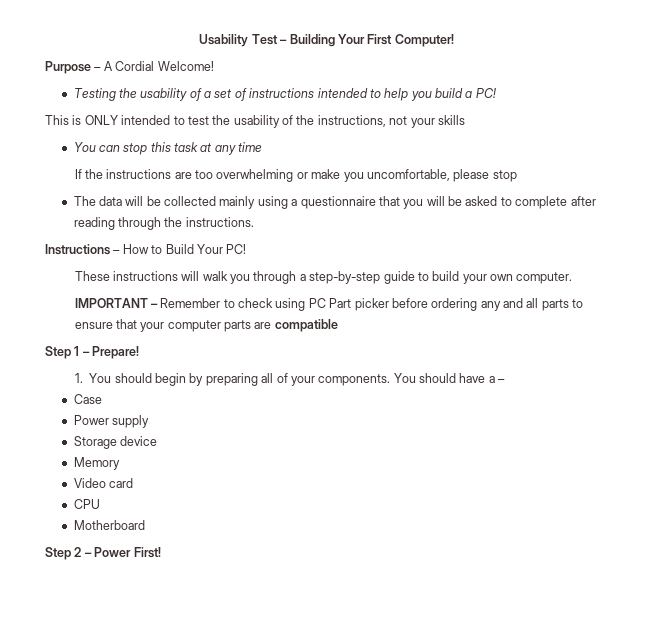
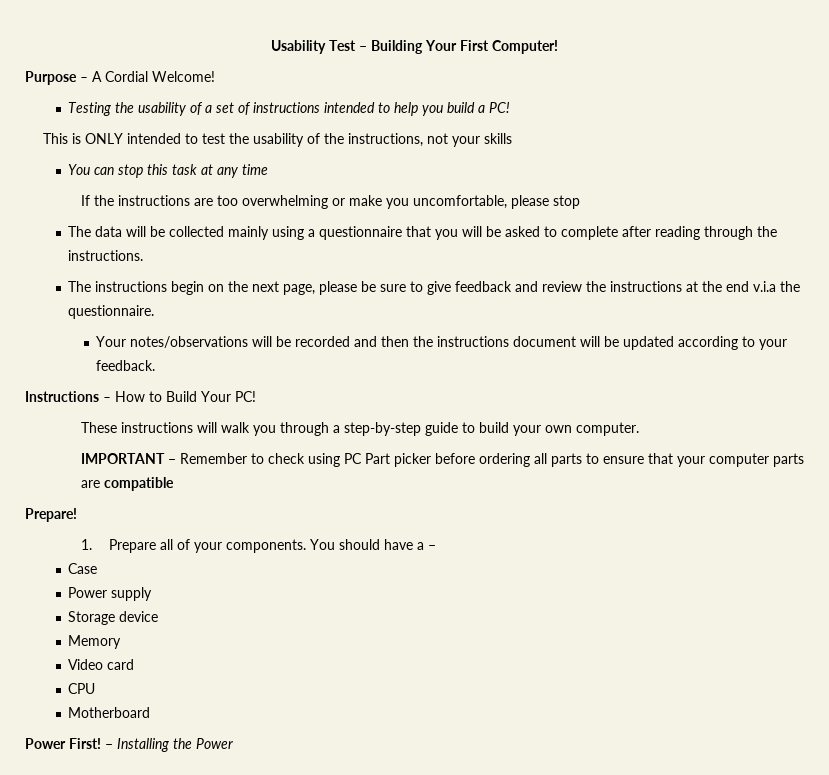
(254, 222) none -> [68,281,801,295] [68,305,155,319] [96,336,788,350] [96,360,156,371] // The instructions begin on the next page, please be sure to give feedback and review the instructions at the end v.i.a the questionnaire. // Your notes/observations will be recorded and then the instructions document will be updated according to your feedback.
[480,298,524,311] any and -> (530, 460) none
[45,346,90,359] Step 1 – -> (174, 484) none
[89,373,258,386] You should begin by preparing -> [108,539,156,553] Prepare
[45,547,161,560] Step 2 – Power First! -> [25,738,233,752] Power First! – Installing the Power

